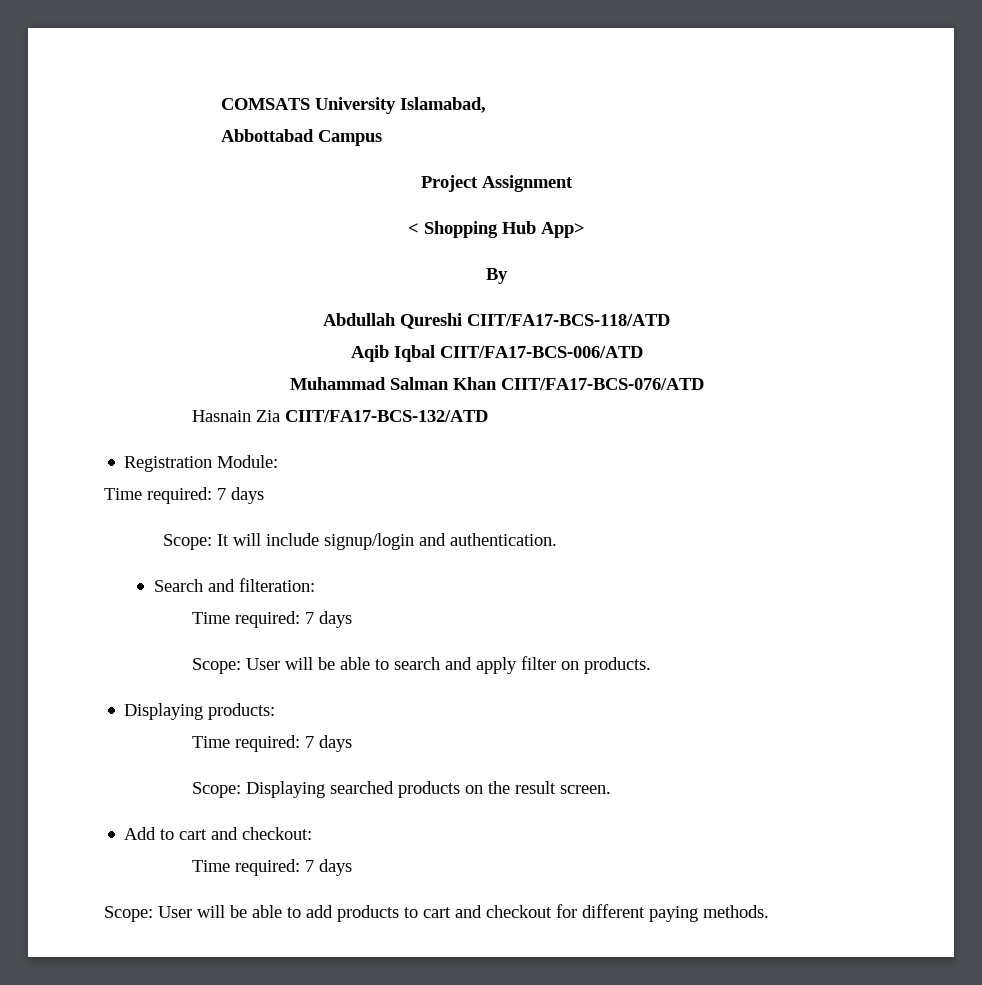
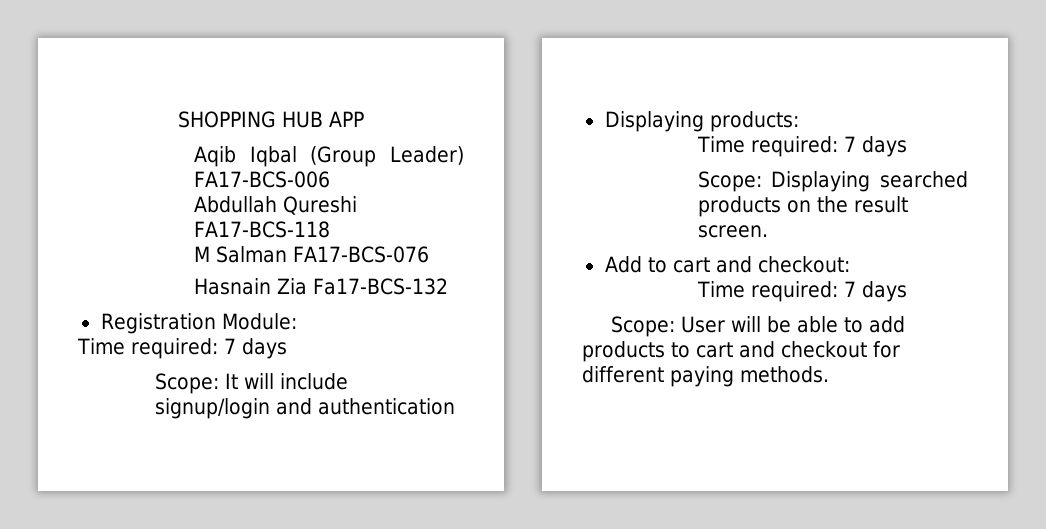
[221,97,487,114] [221,129,383,146] [421,175,573,192] [408,221,585,238] [486,268,508,284] [323,313,670,329] [350,345,643,362] [289,377,704,390] COMSATS University Islamabad, // Abbottabad Campus // Project Assignment // < Shopping Hub App> // By // Abdullah Qureshi CIIT/FA17-BCS-118/ATD // Aqib Iqbal CIIT/FA17-BCS-006/ATD // Muhammad Salman Khan CIIT/FA17-BCS-076/ATD -> [178,111,364,128] [193,146,464,167] [193,171,330,188] [193,196,357,215] [193,221,330,238] [193,246,429,263] SHOPPING HUB APP // Aqib Iqbal (Group Leader) FA17-BCS-006 // Abdullah Qureshi FA17-BCS-118 // M Salman FA17-BCS-076
[284,410,488,422] CIIT/FA17-BCS-132/ATD -> [312,278,448,295] Fa17-BCS-132
[449,533,557,546] [153,578,315,592] [191,611,352,628] [191,656,651,674] authentication. // Search and filteration: // Time required: 7 days // Scope: User will be able to search and apply filter on products. -> [318,398,456,415] authentication

